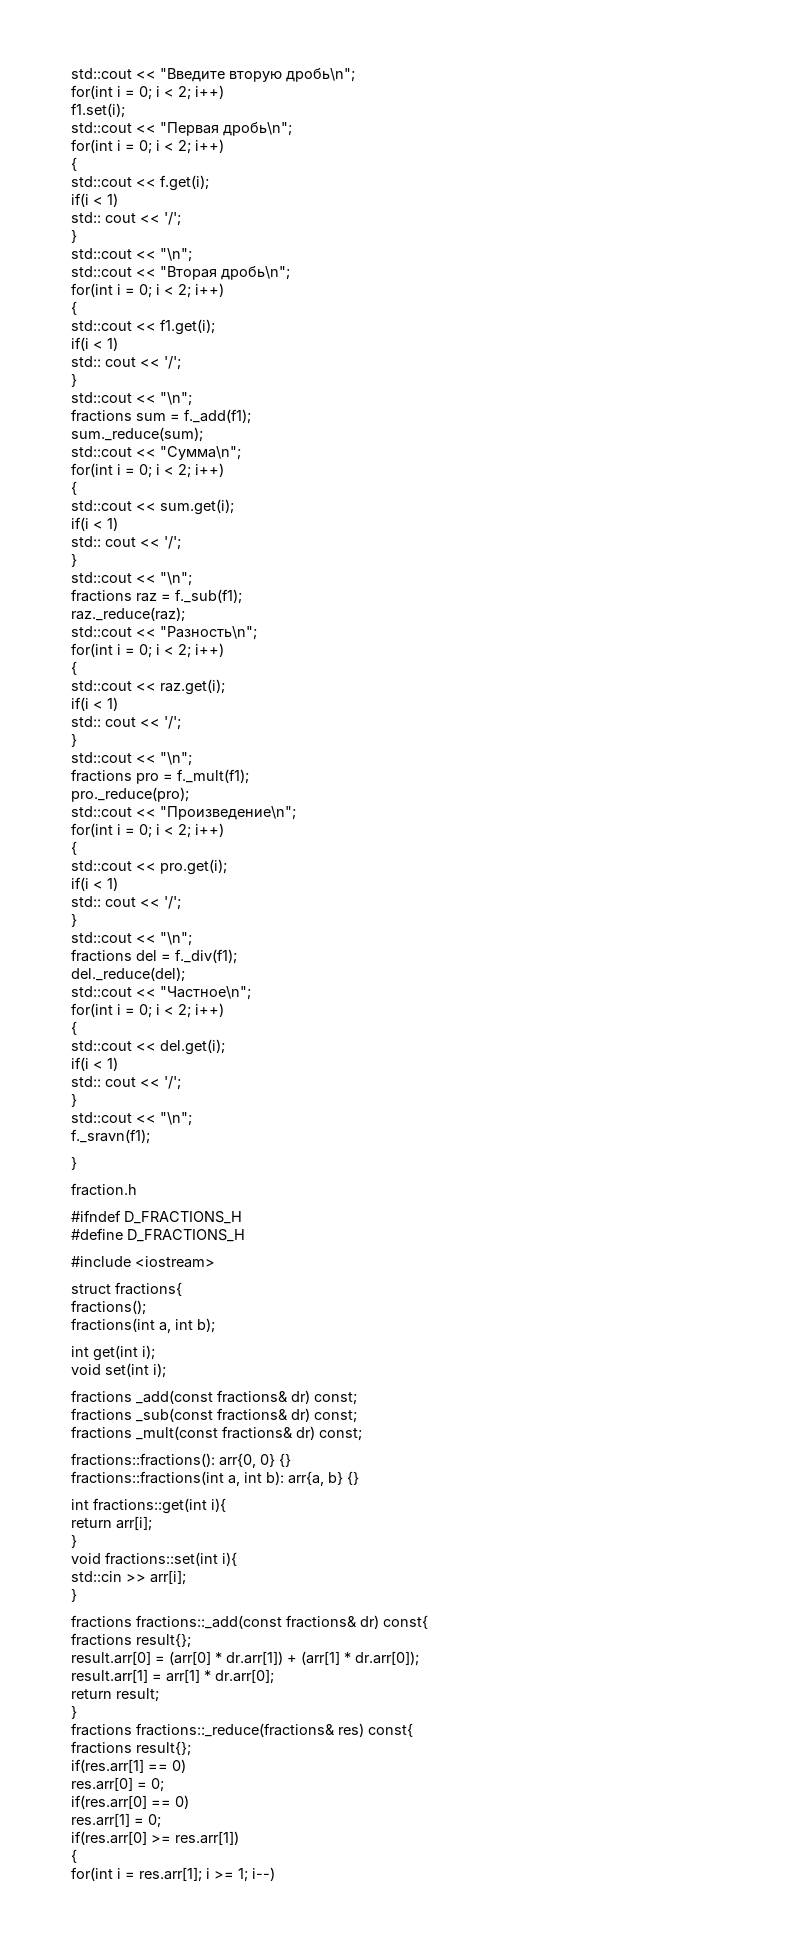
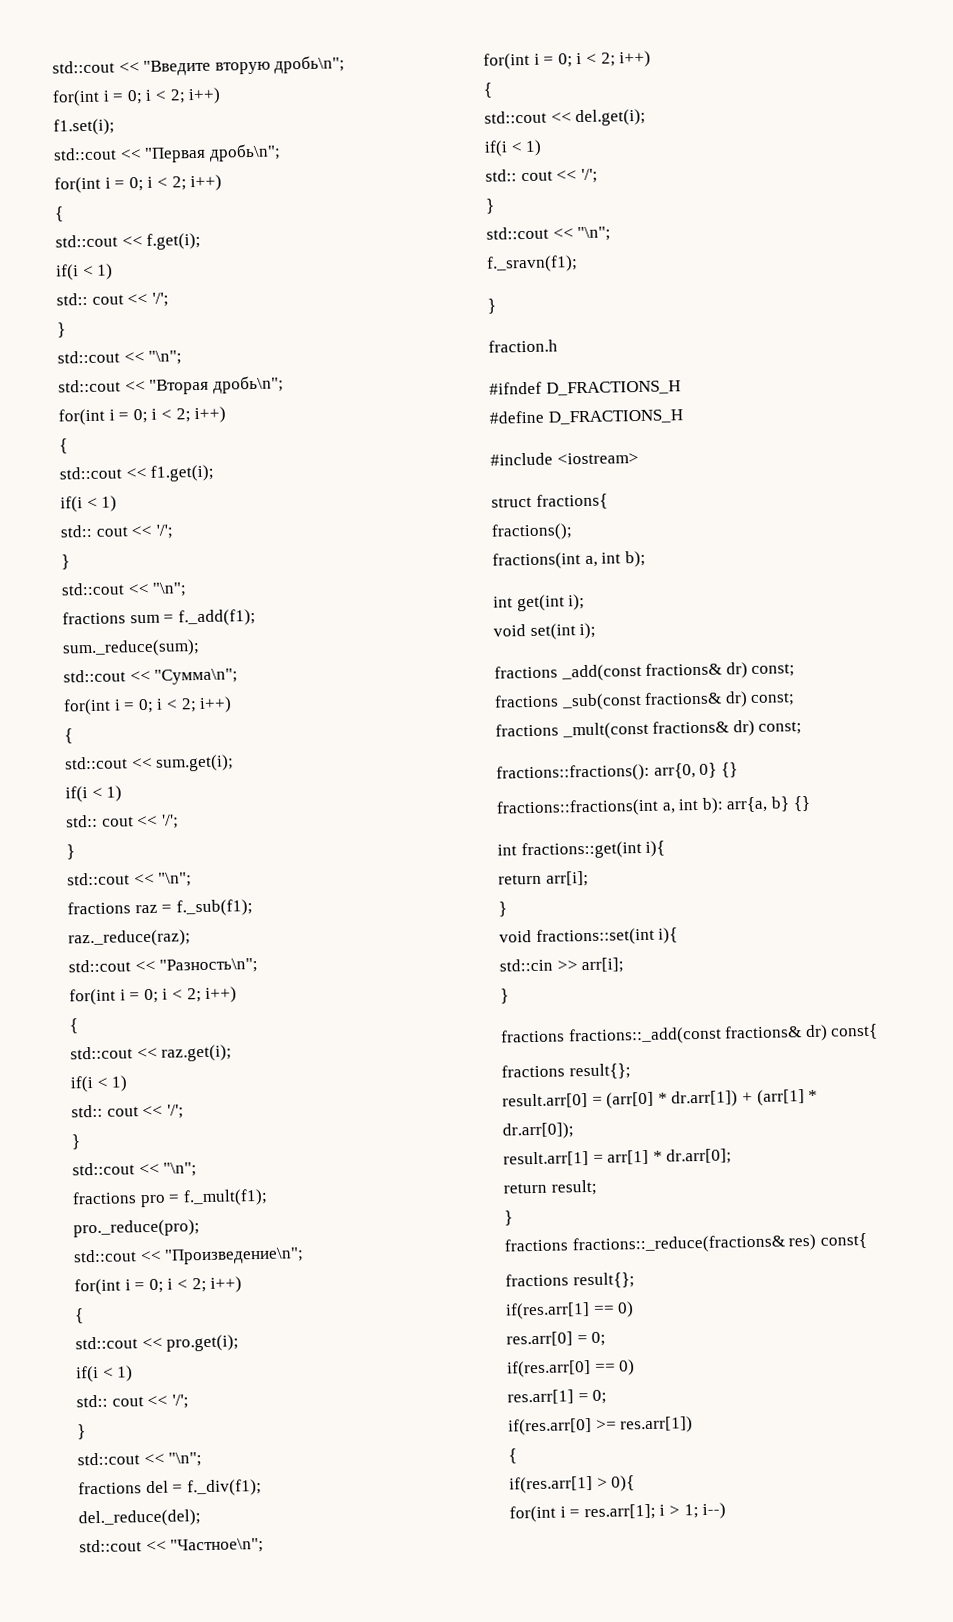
(77, 1856) none -> [509,1475,636,1494] // if(res.arr[1] > 0){
[214,1871,234,1879] >= -> [668,1505,680,1516] >

